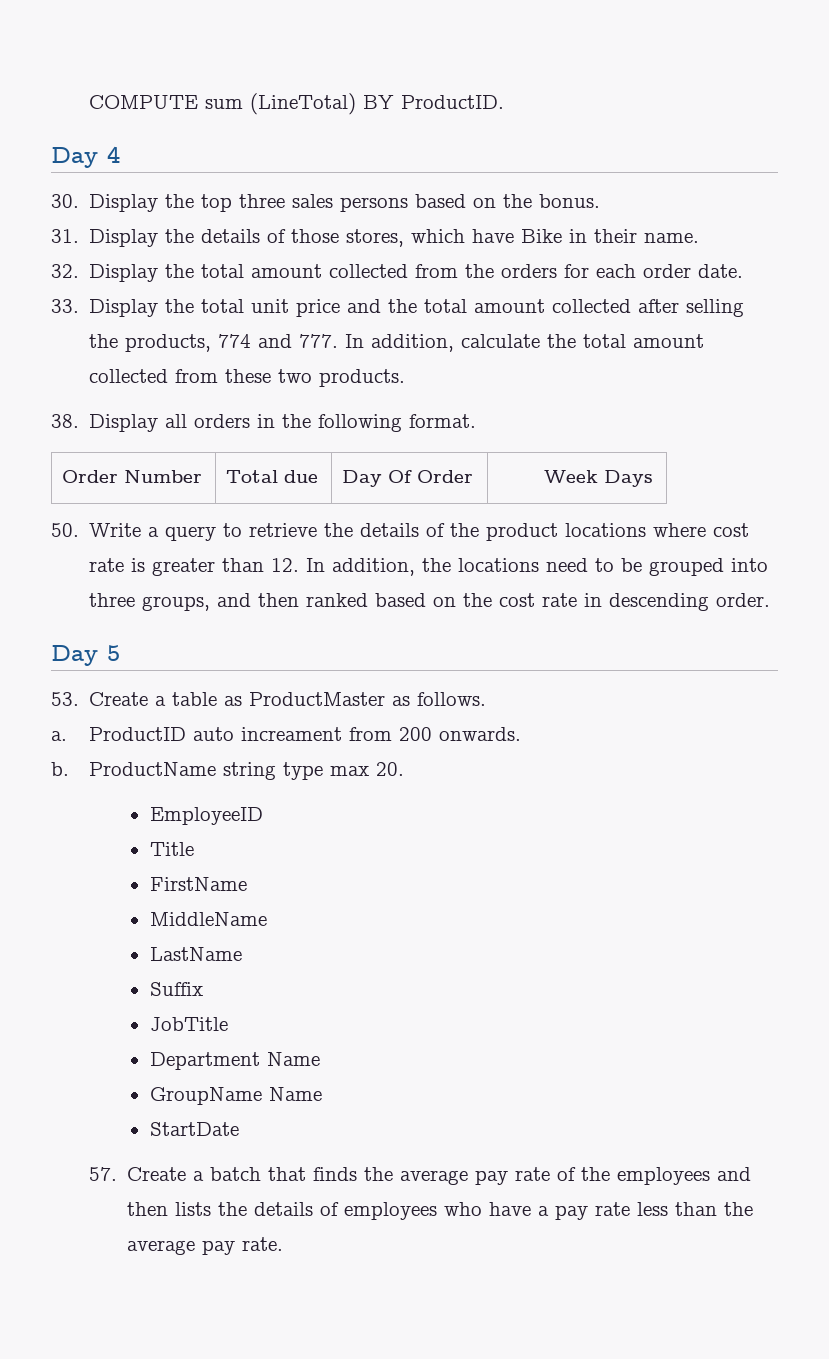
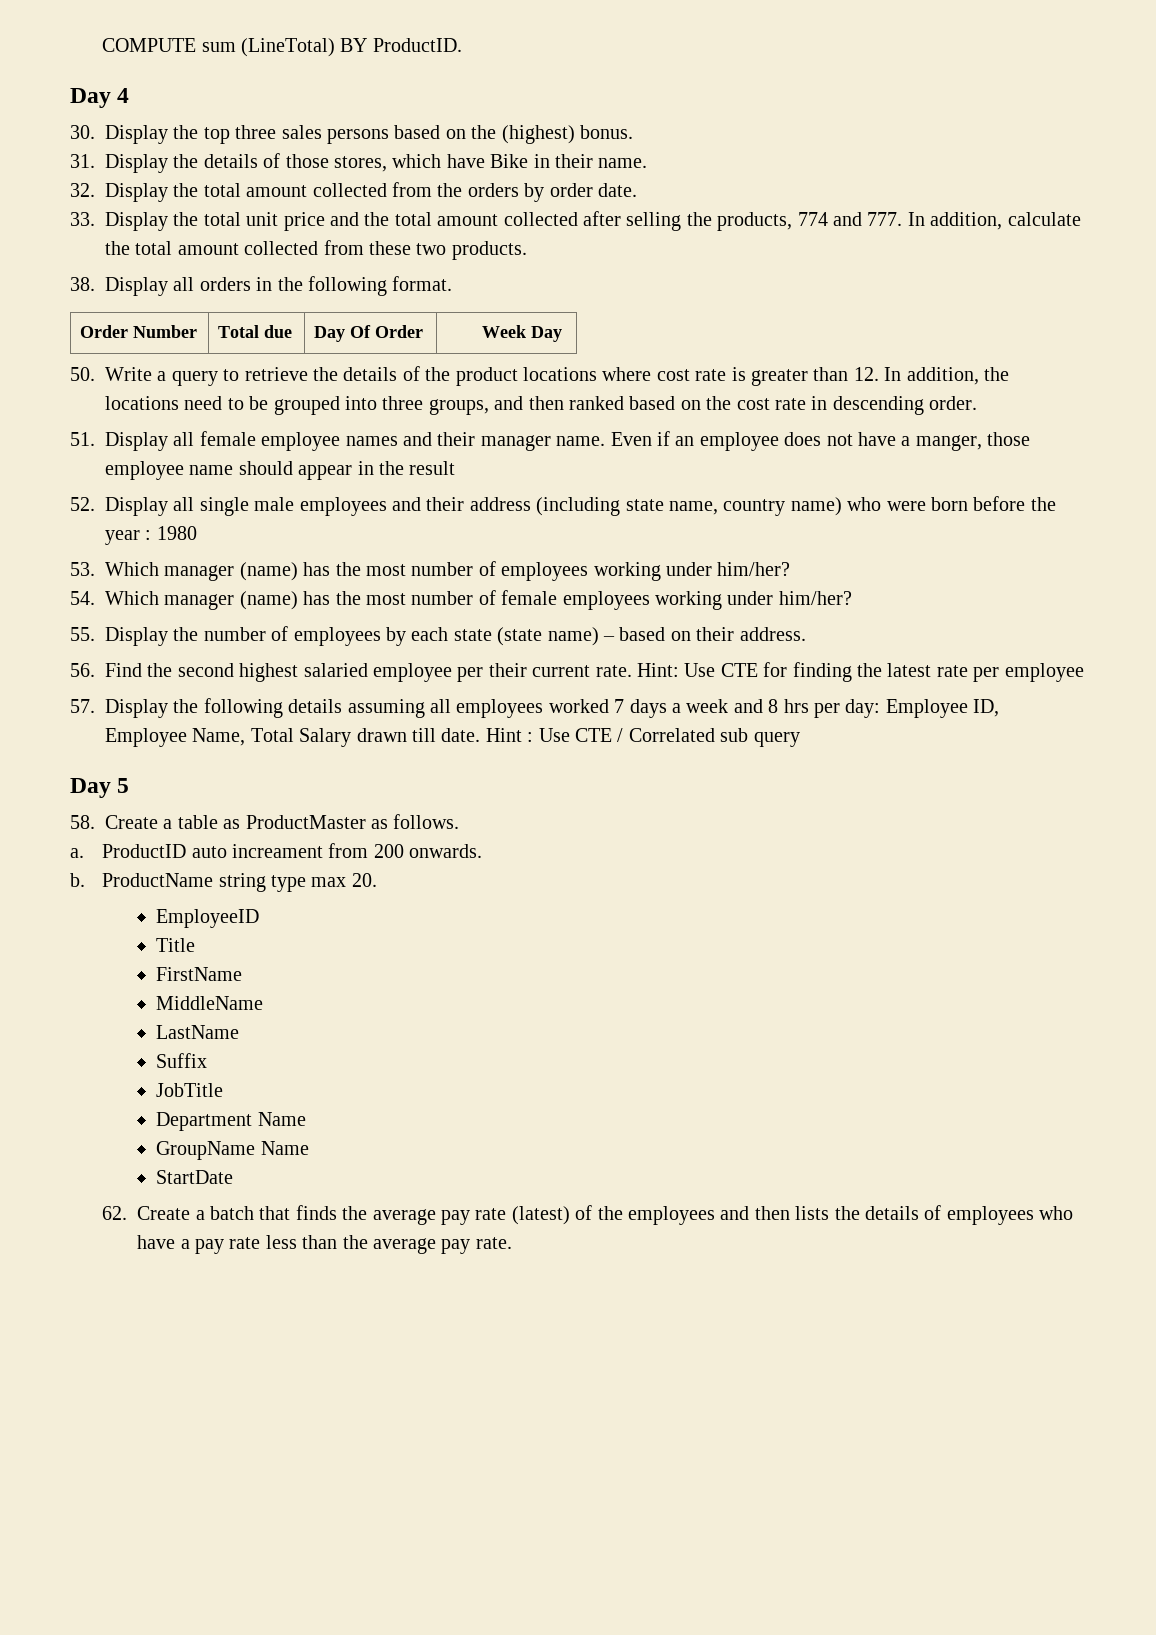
(533, 201) none -> [501,125,575,144] (highest)
[564,264,637,278] for each -> [524,183,545,202] by
[604,470,654,487] Days -> [531,326,563,342] Day
(771, 600) none -> [70,431,1031,451] [105,461,456,480] [70,496,1056,516] [105,526,197,545] [70,561,791,581] [70,590,852,610] [70,626,806,646] [70,662,1084,682] [70,698,1000,718] [105,728,800,747] // 51. Display all female employee names and their manager name. Even if an employee does not have a manger, those employee name should appear in the result // 52. Display all single male employees and their address (including state name, country name) who were born before the year : 1980 // 53. Which manager (name) has the most number of employees working under him/her? // 54. Which manager (name) has the most number of female employees working under him/her? // 55. Display the number of employees by each state (state name) – based on their address. // 56. Find the second highest salaried employee per their current rate. Hint: Use CTE for finding the latest rate per employee // 57. Display the following details assuming all employees worked 7 days a week and 8 hrs per day: Employee ID, Employee Name, Total Salary drawn till date. Hint : Use CTE / Correlated sub query
[51,692,79,706] 53. -> [70,815,95,829] 58.
[89,1167,118,1181] 57. -> [102,1206,128,1220] 62.
(551, 1174) none -> [511,1206,570,1225] (latest)

